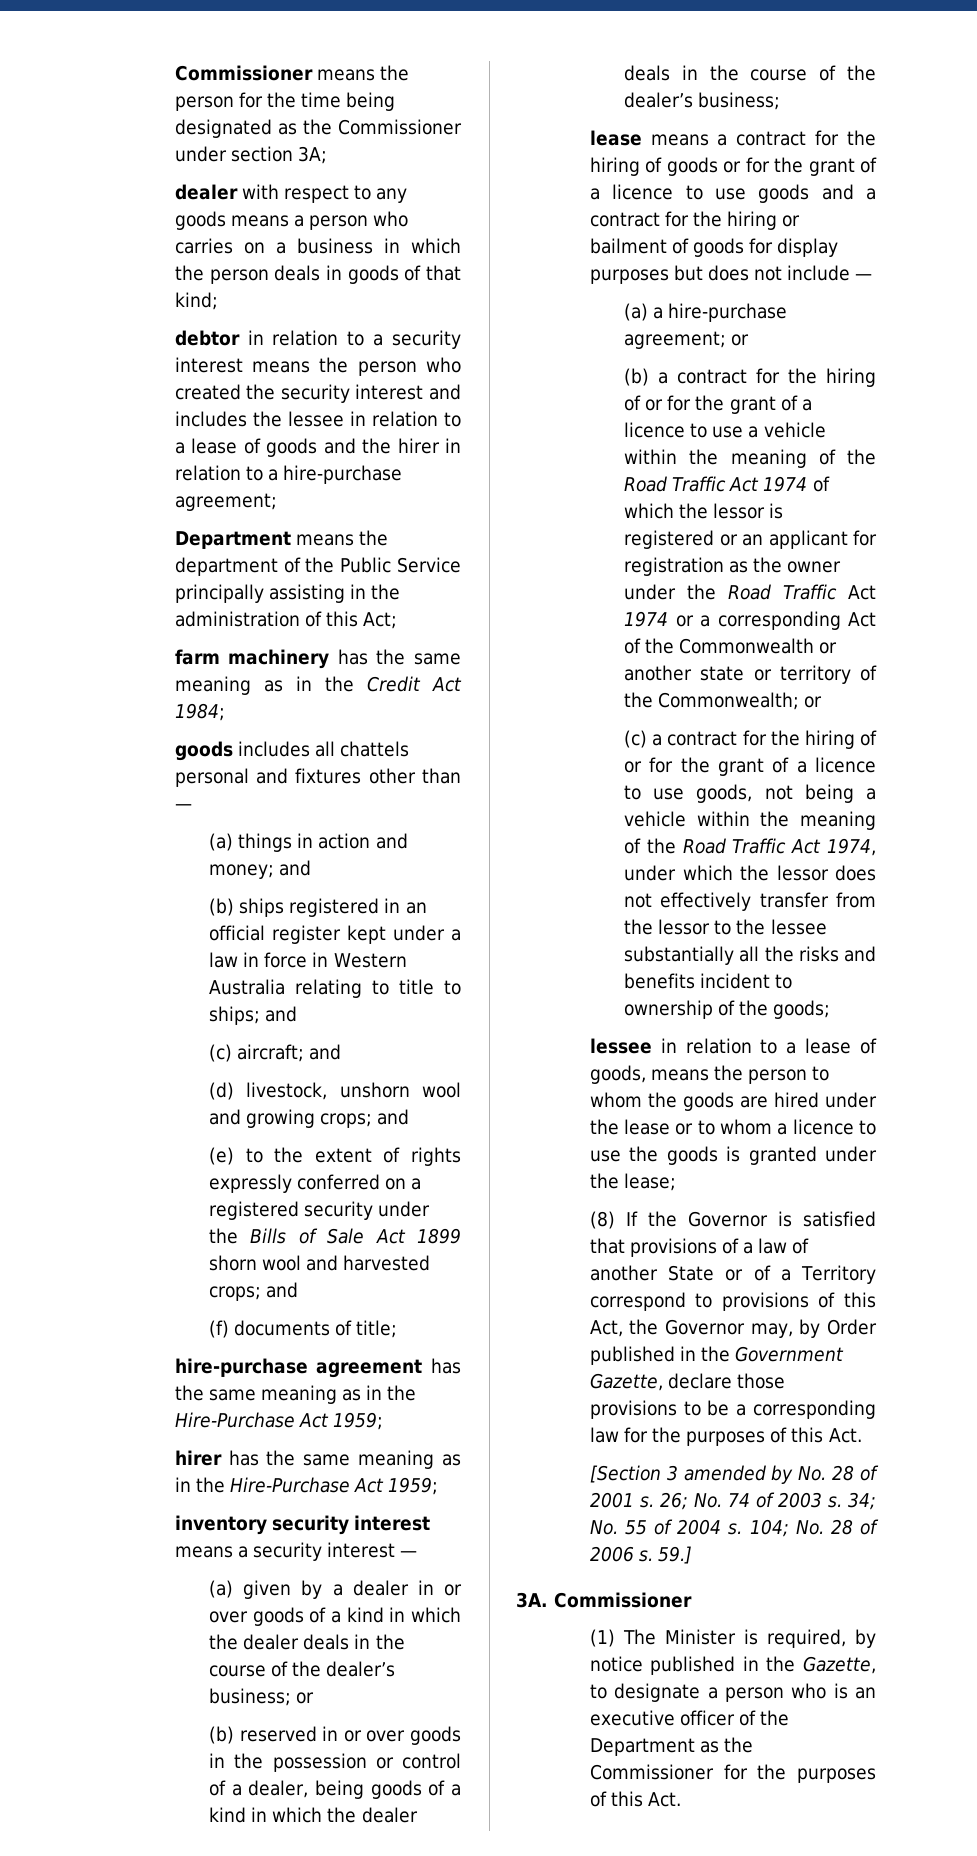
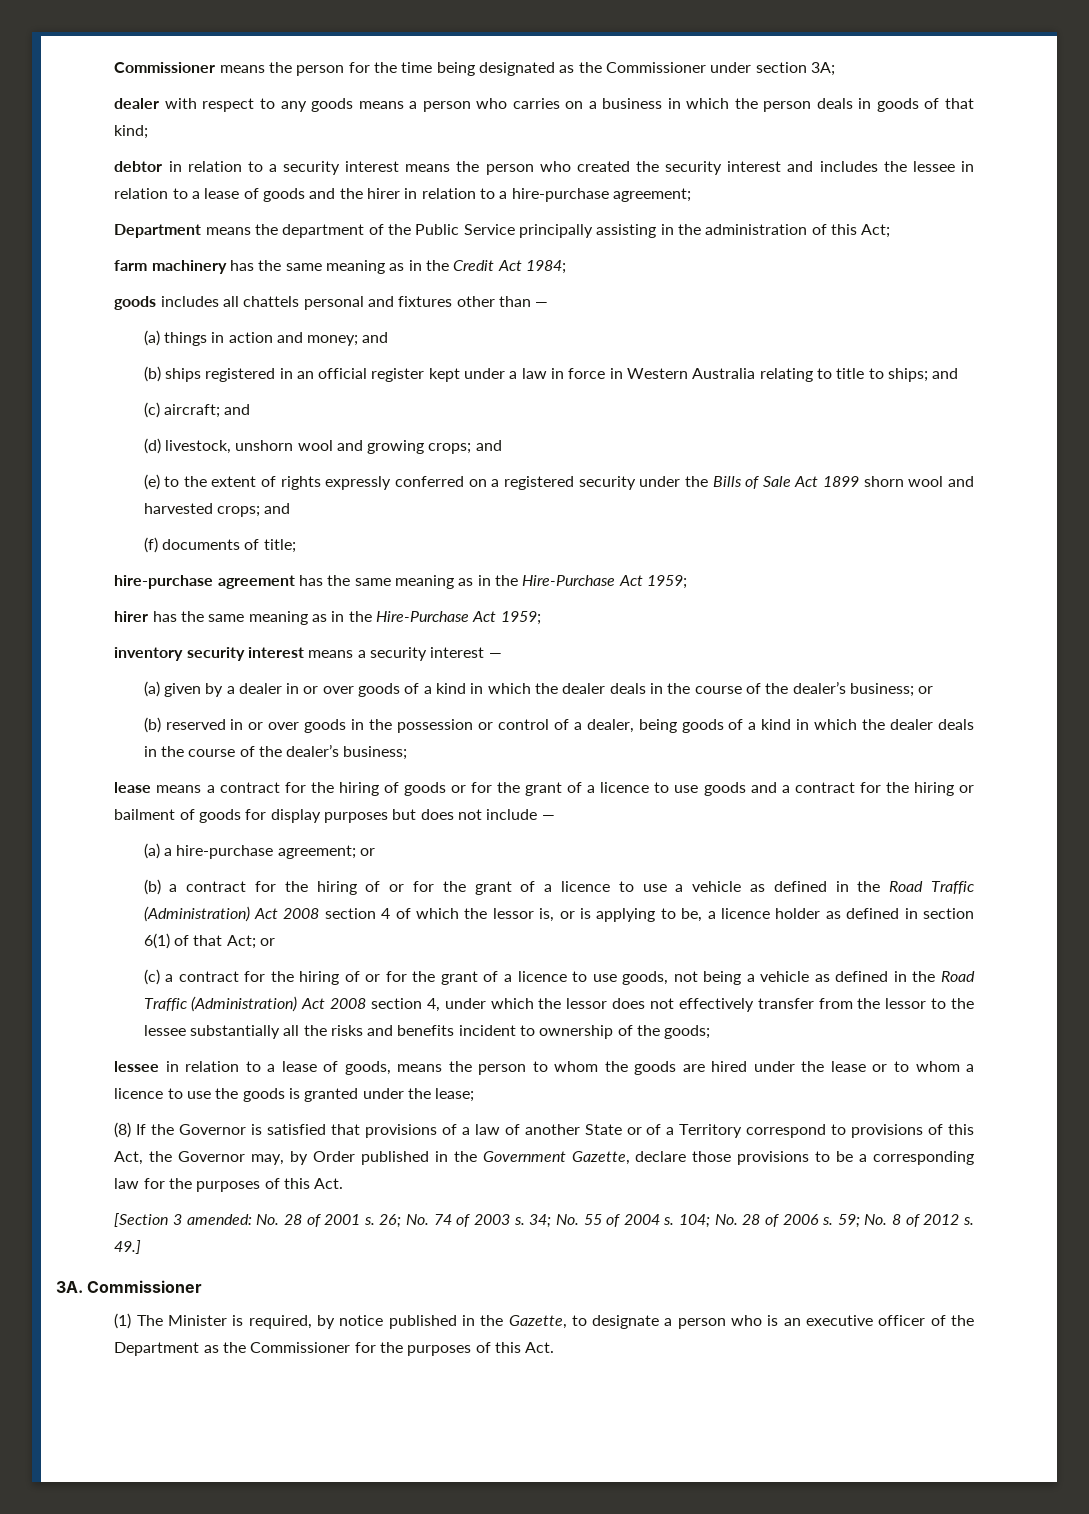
[624,449,876,468] [624,476,830,492] [624,503,784,519] [624,530,877,549] [624,557,842,576] [624,584,876,600] [624,611,876,630] [624,638,838,654] [624,665,877,684] [624,692,800,710] within the meaning of the Road Traffic Act 1974 of which the lessor is registered or an applicant for registration as the owner under the Road Traffic Act 1974 or a corresponding Act of the Commonwealth or another state or territory of the Commonwealth; -> [749,881,974,894] [143,906,974,922] [143,933,256,949] as defined in the Road Traffic (Administration) Act 2008 section 4 of which the lessor is, or is applying to be, a licence holder as defined in section 6(1) of that Act;
[696,811,876,830] [624,838,876,856] within the meaning of the Road Traffic Act 1974, -> [814,971,976,982] [143,996,440,1012] as defined in the Road Traffic (Administration) Act 2008 section 4,
[683,1465,794,1484] amended by -> [186,1214,252,1225] amended:
[658,1546,693,1564] 59.] -> [837,1214,975,1228] [114,1240,142,1254] 59; No. 8 of 2012 s. 49.]

